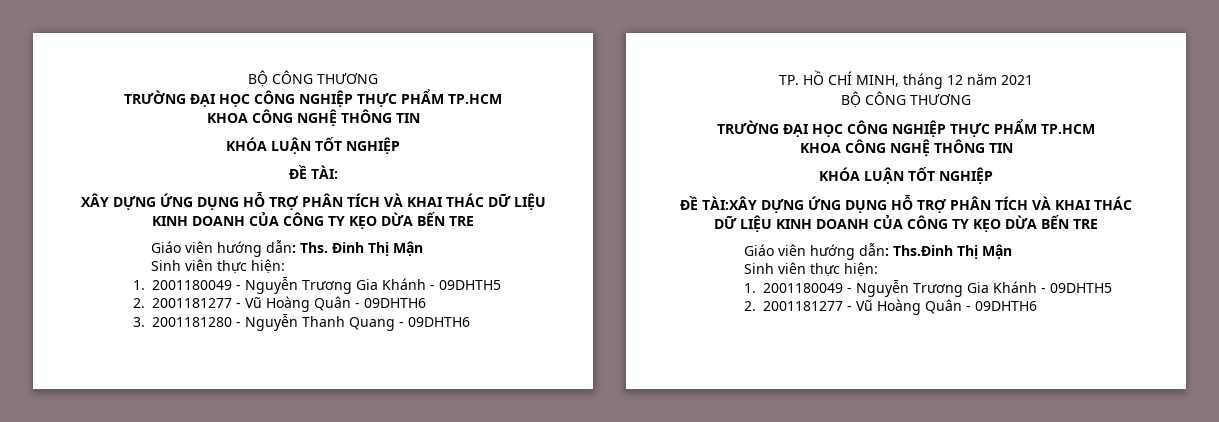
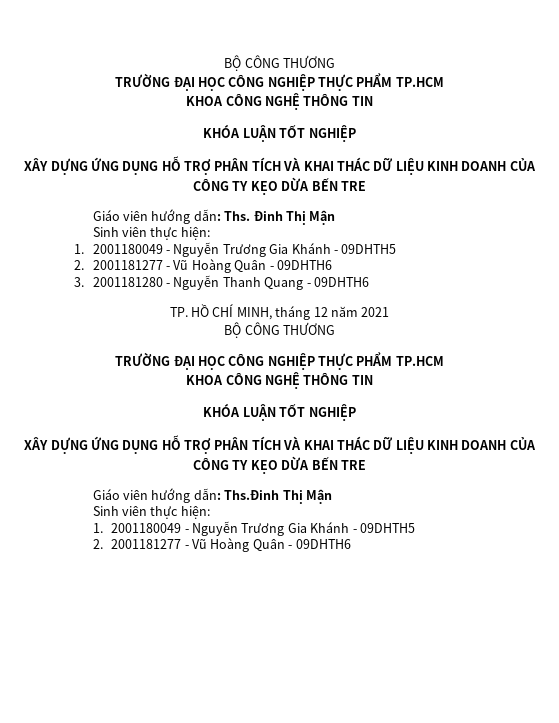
[288,165,338,179] // ĐỀ TÀI: -> (356, 133) none
[680,196,757,210] ĐỀ TÀI:XÂY -> [24,437,49,450] XÂY

